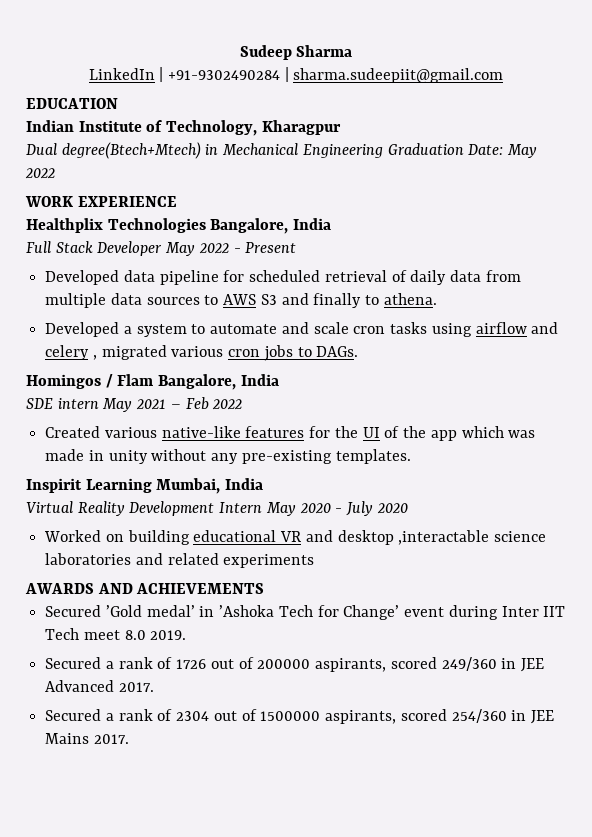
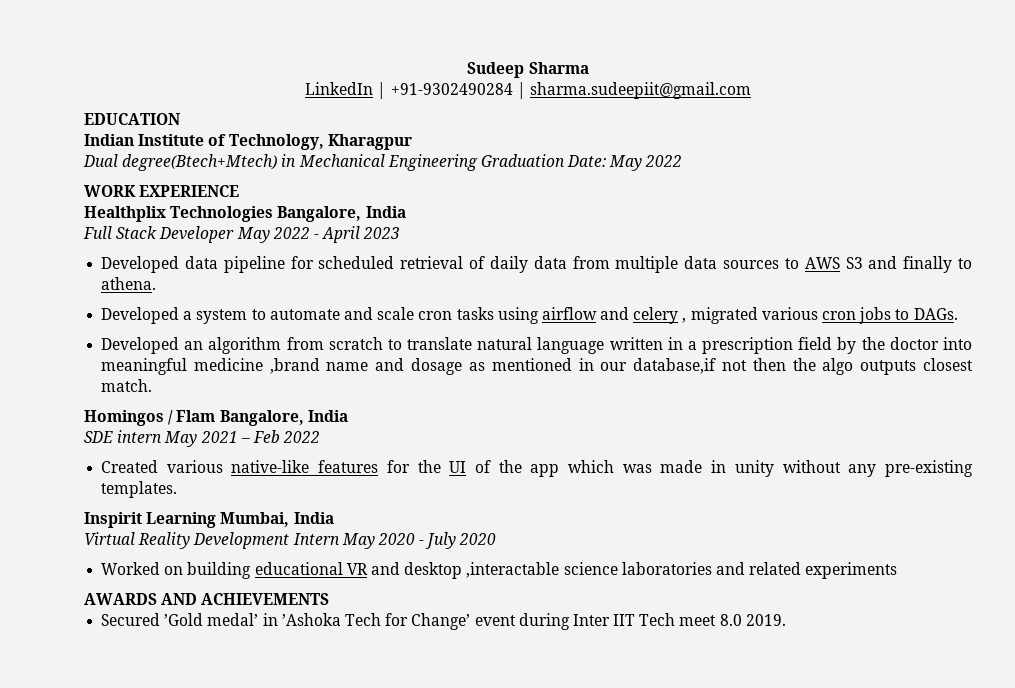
[245,242,297,253] Present -> [322,226,401,243] April 2023
(359, 351) none -> [101,337,972,354] [101,358,974,375] [101,379,153,392] // Developed an algorithm from scratch to translate natural language written in a prescription field by the doctor into meaningful medicine ,brand name and dosage as mentioned in our database,if not then the algo outputs closest match.
[45,657,544,672] [45,680,154,692] [45,709,554,724] [45,733,129,744] // Secured a rank of 1726 out of 200000 aspirants, scored 249/360 in JEE Advanced 2017. // Secured a rank of 2304 out of 1500000 aspirants, scored 254/360 in JEE Mains 2017. -> (786, 620) none

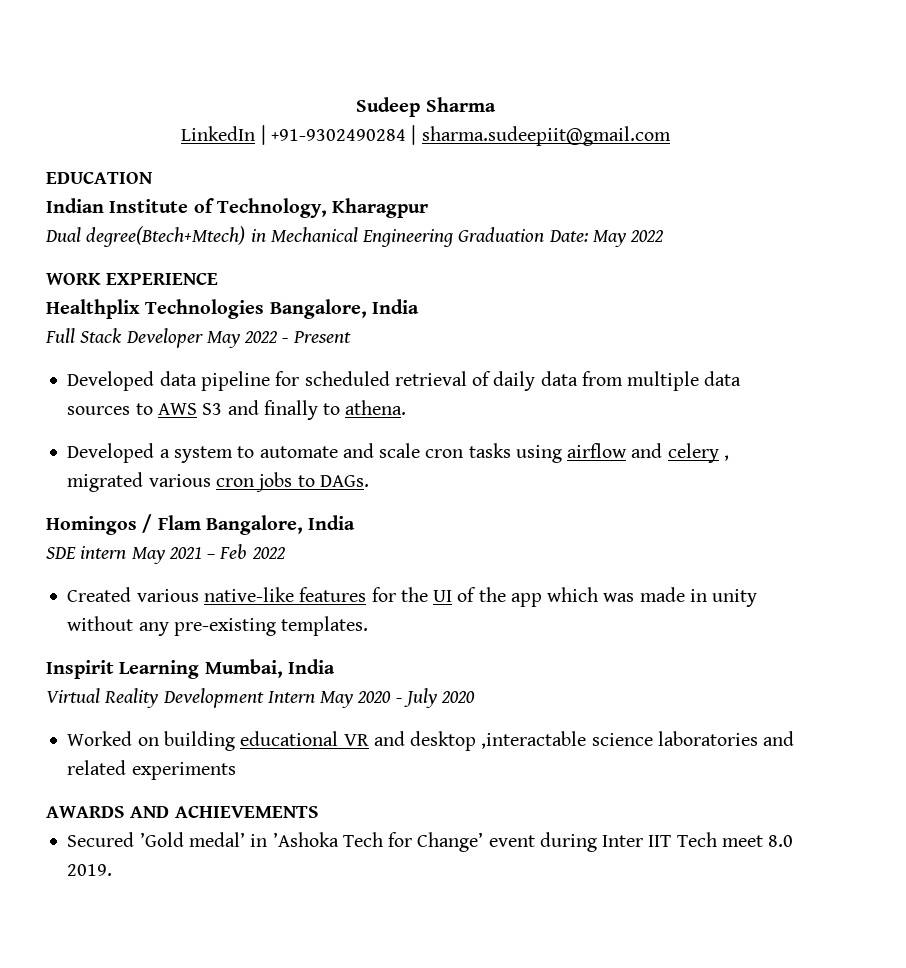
[322,226,401,243] April 2023 -> [292,331,351,343] Present
[101,337,972,354] [101,358,974,375] [101,379,153,392] // Developed an algorithm from scratch to translate natural language written in a prescription field by the doctor into meaningful medicine ,brand name and dosage as mentioned in our database,if not then the algo outputs closest match. -> (369, 481) none

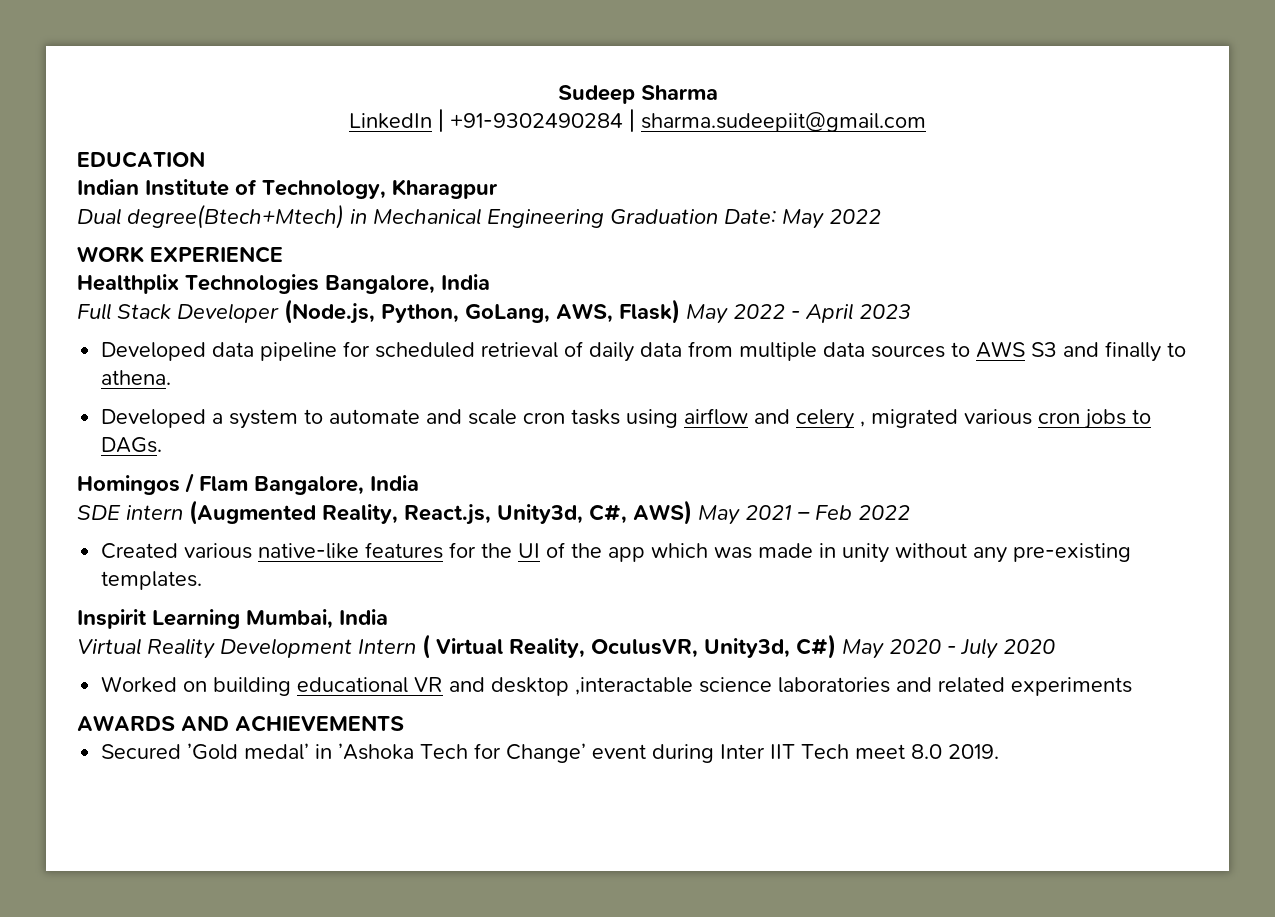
(203, 338) none -> [284,299,680,324] (Node.js, Python, GoLang, AWS, Flask)
[292,331,351,343] Present -> [805,303,911,323] April 2023
(127, 552) none -> [189,500,692,525] (Augmented Reality, React.js, Unity3d, C#, AWS)
(315, 697) none -> [422,634,836,659] ( Virtual Reality, OculusVR, Unity3d, C#)

